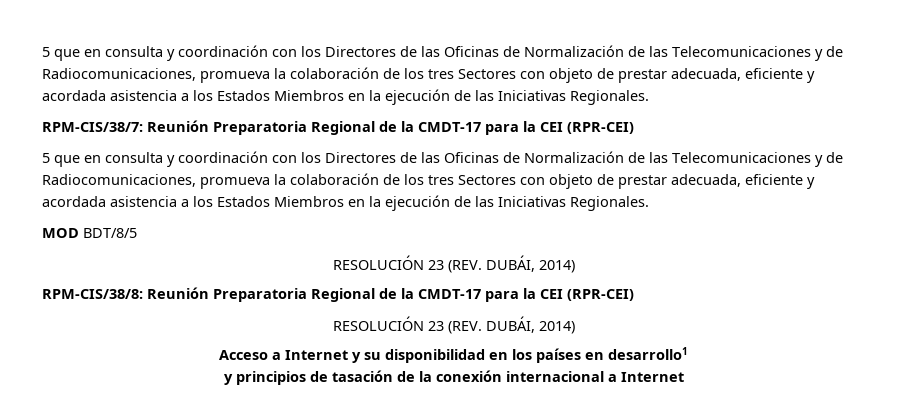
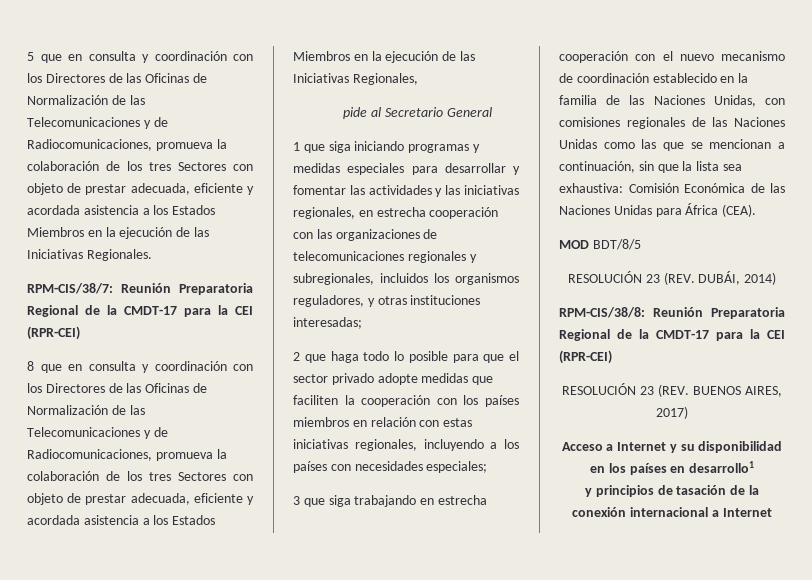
[42,153,50,163] 5 -> [27,361,34,371] 8
[570,196,649,211] Regionales. -> [352,73,418,85] [343,107,492,119] [293,141,480,153] [293,163,520,175] [293,185,519,197] [293,207,499,219] [293,229,438,241] [293,251,477,263] [293,273,519,285] [293,295,481,307] [293,317,362,329] [293,351,519,363] [293,373,494,385] [293,395,519,407] [293,417,473,427] [293,439,519,451] [293,461,488,473] [293,495,487,507] [559,51,785,63] [559,73,749,83] [559,95,785,107] [559,117,785,129] [559,139,785,151] [559,161,742,173] [559,183,785,193] [559,203,757,217] Regionales, // pide al Secretario General // 1 que siga iniciando programas y medidas especiales para desarrollar y fomentar las actividades y las iniciativas regionales, en estrecha cooperación con las organizaciones de telecomunicaciones regionales y subregionales, incluidos los organismos reguladores, y otras instituciones interesadas; // 2 que haga todo lo posible para que el sector privado adopte medidas que faciliten la cooperación con los países miembros en relación con estas iniciativas regionales, incluyendo a los países con necesidades especiales; // 3 que siga trabajando en estrecha cooperación con el nuevo mecanismo de coordinación establecido en la familia de las Naciones Unidas, con comisiones regionales de las Naciones Unidas como las que se mencionan a continuación, sin que la lista sea exhaustiva: Comisión Económica de las Naciones Unidas para África (CEA).
[485,316,575,334] DUBÁI, 2014) -> [692,386,782,397] [656,406,688,419] BUENOS AIRES, 2017)

